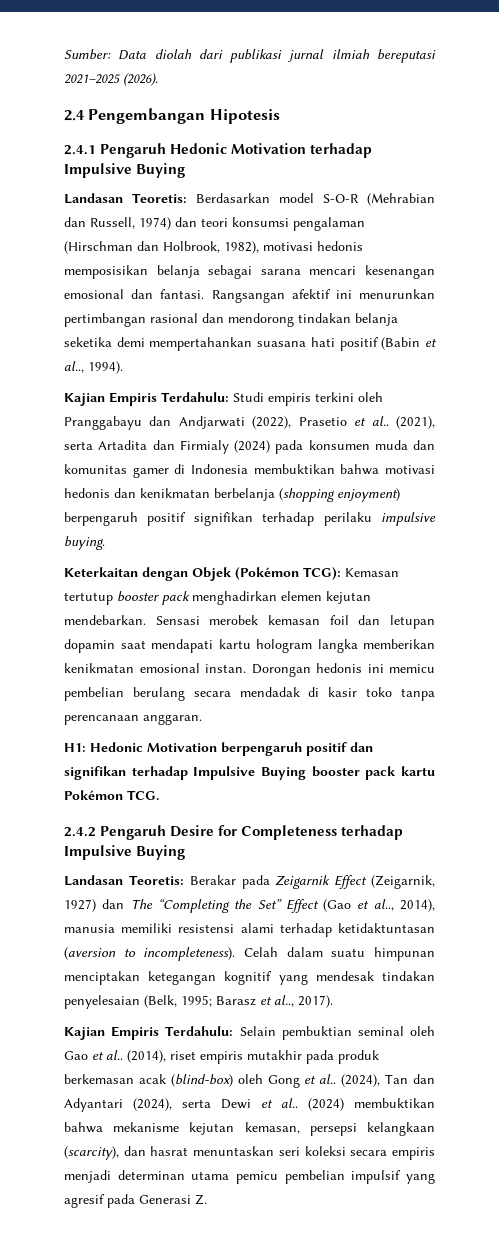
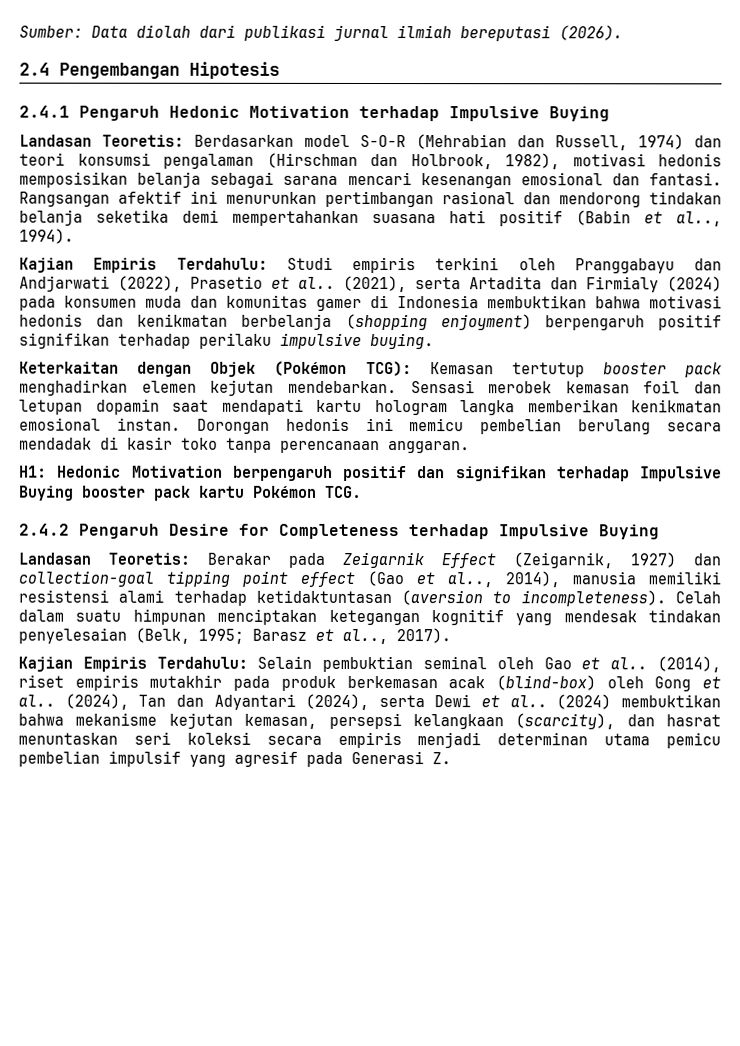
[64,74,120,84] 2021–2025 -> (551, 33) none
[130,898,319,913] The “Completing the Set” Effect -> [18,570,355,587] collection-goal tipping point effect

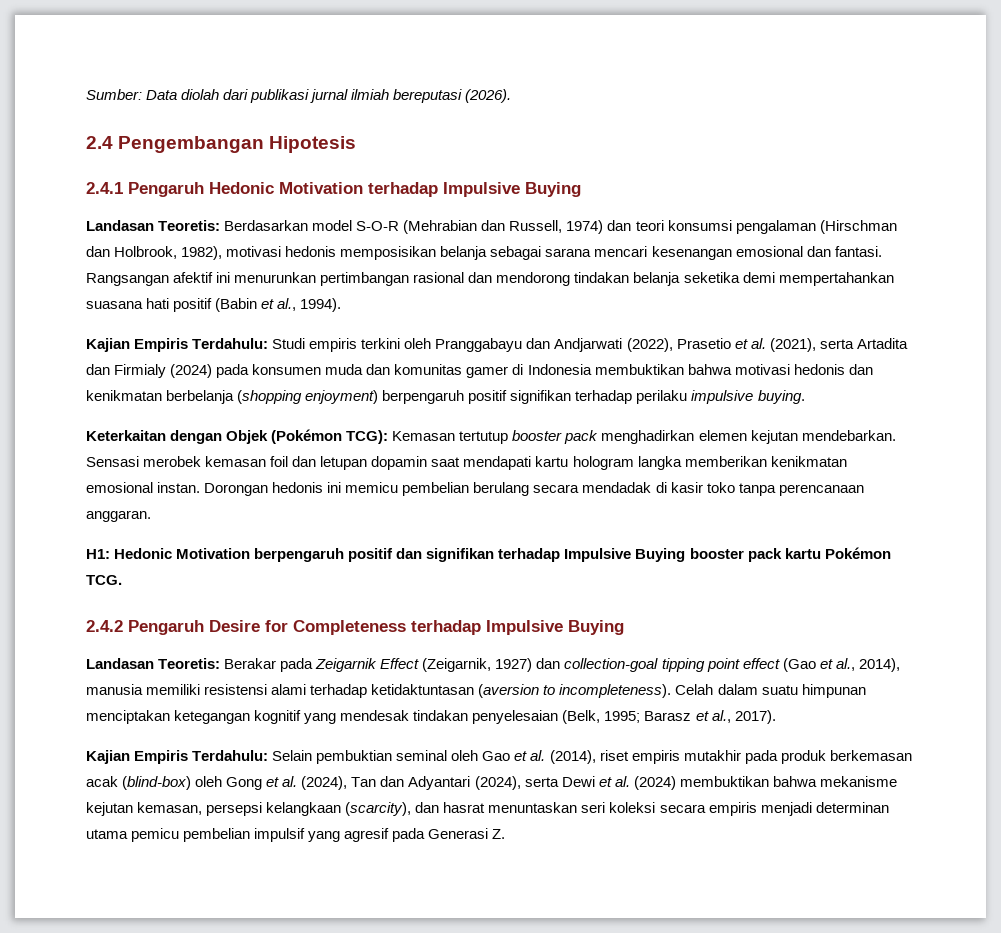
[676,211,722,227] al.., -> [277,298,297,311] al.,
[298,276,335,289] al.. -> [750,338,766,349] al.
[447,572,493,588] al.., -> [835,658,855,671] al.,
[342,628,388,645] al.., -> [711,710,731,723] al.,
[610,657,648,670] al.. -> [530,750,546,761] al.
[18,694,55,707] al.. -> [282,776,298,787] al.
[509,695,547,708] al.. -> [614,776,630,787] al.

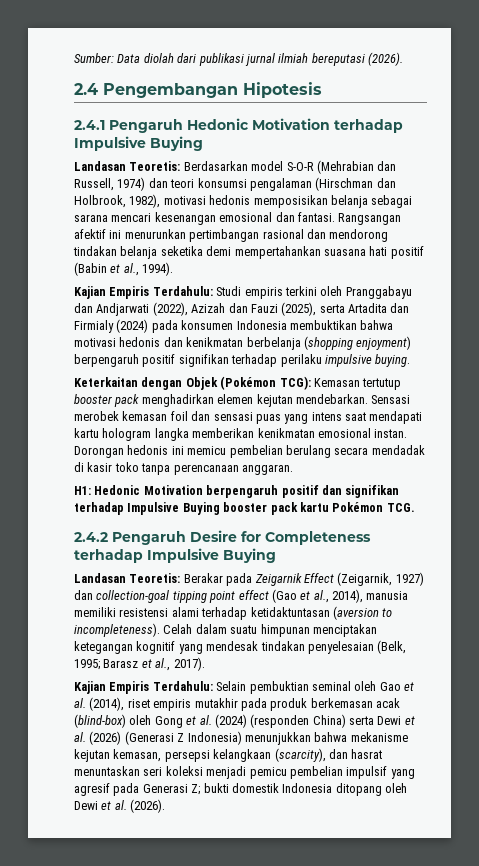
[676,338,816,352] Prasetio et al. (2021), -> [191,302,317,316] Azizah dan Fauzi (2025),
[325,364,524,378] muda dan komunitas gamer di -> (234, 325) none
[320,456,428,470] letupan dopamin -> [213,412,342,424] sensasi puas yang intens
[301,776,769,790] (2024), Tan dan Adyantari (2024), serta Dewi et al. (2024) membuktikan -> [214,714,415,728] [74,731,311,745] (2024) (responden China) serta Dewi et al. (2026) (Generasi Z Indonesia) menunjukkan
[659,802,889,816] [86,829,128,839] secara empiris menjadi determinan utama -> [206,766,247,779] menjadi
[492,829,506,839] Z. -> [191,783,407,796] [74,799,166,813] Z; bukti domestik Indonesia ditopang oleh Dewi et al. (2026).

